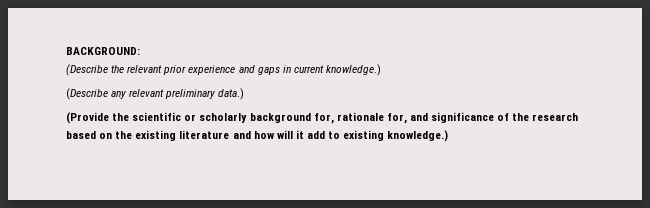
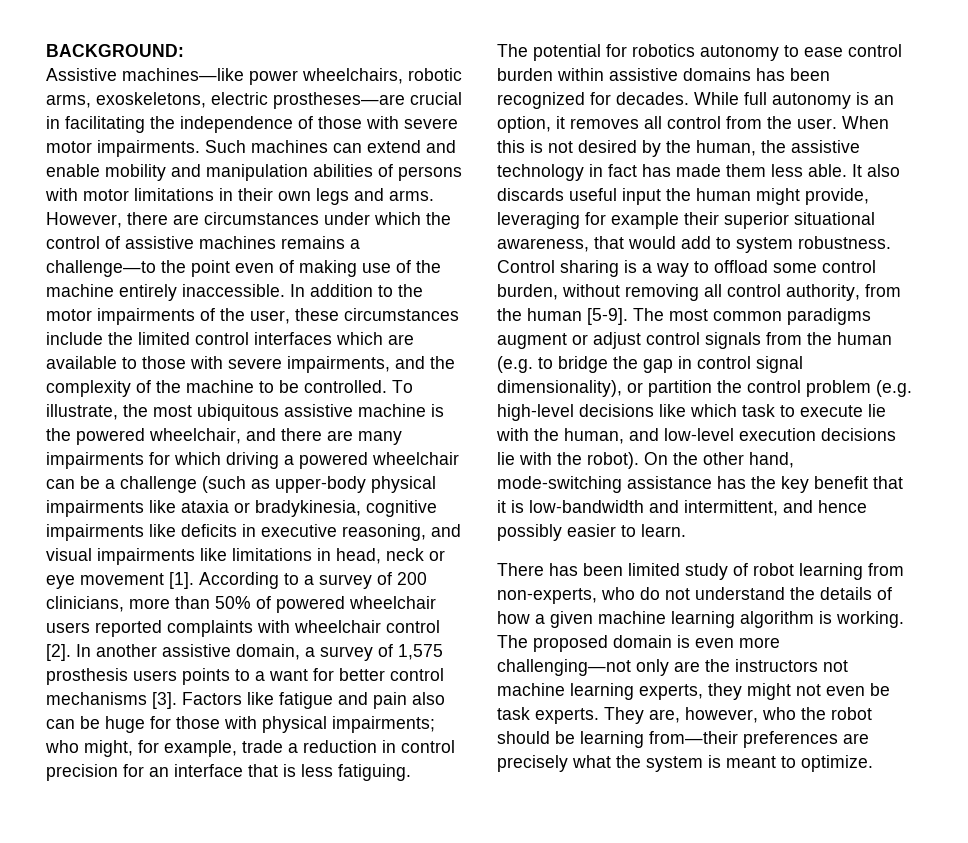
[66,64,381,76] [66,88,245,100] [66,112,579,124] [66,130,449,142] (Describe the relevant prior experience and gaps in current knowledge.) // (Describe any relevant preliminary data.) // (Provide the scientific or scholarly background for, rationale for, and significance of the research based on the existing literature and how will it add to existing knowledge.) -> [46,68,462,85] [46,92,462,109] [46,116,458,133] [46,140,456,157] [46,164,462,181] [45,188,434,205] [46,212,451,228] [46,236,360,249] [46,260,441,277] [46,284,423,301] [46,308,459,325] [46,332,414,345] [46,356,455,373] [46,380,413,397] [46,404,444,421] [46,428,402,445] [46,452,459,469] [46,476,436,493] [46,500,437,517] [46,524,461,541] [46,548,445,565] [46,572,427,589] [46,596,436,613] [46,620,440,637] [46,644,443,661] [46,668,444,685] [46,692,445,709] [46,716,435,733] [45,740,455,757] [46,764,411,781] [497,44,902,61] [497,68,830,81] [497,92,894,109] [497,116,889,133] [497,140,860,157] [497,164,900,181] [497,188,869,205] [497,212,875,229] [497,236,891,253] [497,260,876,277] [497,284,901,301] [497,308,871,325] [497,332,892,349] [497,356,803,373] [497,380,912,397] [497,404,886,421] [496,428,896,444] [497,452,794,469] [497,476,903,493] [497,500,867,516] [497,524,686,541] [497,563,904,580] [497,587,892,604] [497,611,904,628] [497,635,780,652] [497,659,848,676] [497,683,890,700] [497,707,872,724] [497,731,869,748] [497,755,873,772] Assistive machines—like power wheelchairs, robotic arms, exoskeletons, electric prostheses—are crucial in facilitating the independence of those with severe motor impairments. Such machines can extend and enable mobility and manipulation abilities of persons with motor limitations in their own legs and arms. However, there are circumstances under which the control of assistive machines remains a challenge—to the point even of making use of the machine entirely inaccessible. In addition to the motor impairments of the user, these circumstances include the limited control interfaces which are available to those with severe impairments, and the complexity of the machine to be controlled. To illustrate, the most ubiquitous assistive machine is the powered wheelchair, and there are many impairments for which driving a powered wheelchair can be a challenge (such as upper-body physical impairments like ataxia or bradykinesia, cognitive impairments like deficits in executive reasoning, and visual impairments like limitations in head, neck or eye movement [1]. According to a survey of 200 clinicians, more than 50% of powered wheelchair users reported complaints with wheelchair control [2]. In another assistive domain, a survey of 1,575 prosthesis users points to a want for better control mechanisms [3]. Factors like fatigue and pain also can be huge for those with physical impairments; who might, for example, trade a reduction in control precision for an interface that is less fatiguing. // The potential for robotics autonomy to ease control burden within assistive domains has been recognized for decades. While full autonomy is an option, it removes all control from the user. When this is not desired by the human, the assistive technology in fact has made them less able. It also discards useful input the human might provide, leveraging for example their superior situational awareness, that would add to system robustness. Control sharing is a way to offload some control burden, without removing all control authority, from the human [5-9]. The most common paradigms augment or adjust control signals from the human (e.g. to bridge the gap in control signal dimensionality), or partition the control problem (e.g. high-level decisions like which task to execute lie with the human, and low-level execution decisions lie with the robot). On the other hand, mode-switching assistance has the key benefit that it is low-bandwidth and intermittent, and hence possibly easier to learn. // There has been limited study of robot learning from non-experts, who do not understand the details of how a given machine learning algorithm is working. The proposed domain is even more challenging—not only are the instructors not machine learning experts, they might not even be task experts. They are, however, who the robot should be learning from—their preferences are precisely what the system is meant to optimize.

